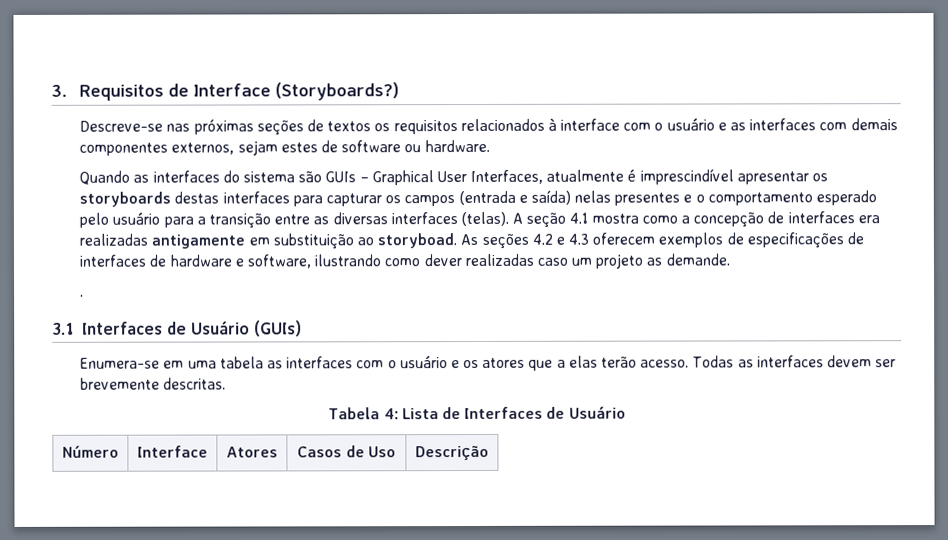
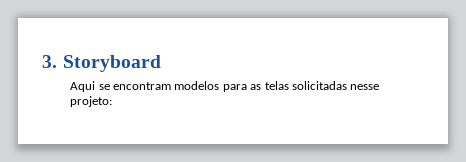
[79,82,400,101] [79,117,898,136] [79,139,490,156] [79,168,828,186] [79,189,877,207] [79,211,880,229] [79,232,864,250] [79,253,730,269] [80,294,85,297] [52,320,302,337] [80,355,897,371] [80,377,227,390] [328,405,626,420] [62,445,119,458] [137,445,208,458] [226,446,278,458] [297,445,396,458] [415,444,489,461] Requisitos de Interface (Storyboards?) // Descreve-se nas próximas seções de textos os requisitos relacionados à interface com o usuário e as interfaces com demais componentes externos, sejam estes de software ou hardware. // Quando as interfaces do sistema são GUIs – Graphical User Interfaces, atualmente é imprescindível apresentar os storyboards destas interfaces para capturar os campos (entrada e saída) nelas presentes e o comportamento esperado pelo usuário para a transição entre as diversas interfaces (telas). A seção 4.1 mostra como a concepção de interfaces era realizadas antigamente em substituição ao storyboad. As seções 4.2 e 4.3 oferecem exemplos de especificações de interfaces de hardware e software, ilustrando como dever realizadas caso um projeto as demande. // . // 3.1 Interfaces de Usuário (GUIs) // Enumera-se em uma tabela as interfaces com o usuário e os atores que a elas terão acesso. Todas as interfaces devem ser brevemente descritas. // Tabela 4: Lista de Interfaces de Usuário // Número | Interface | Atores | Casos de Uso | Descrição -> [63,55,162,72] [70,81,380,92] [70,96,113,107] Storyboard // Aqui se encontram modelos para as telas solicitadas nesse projeto:

